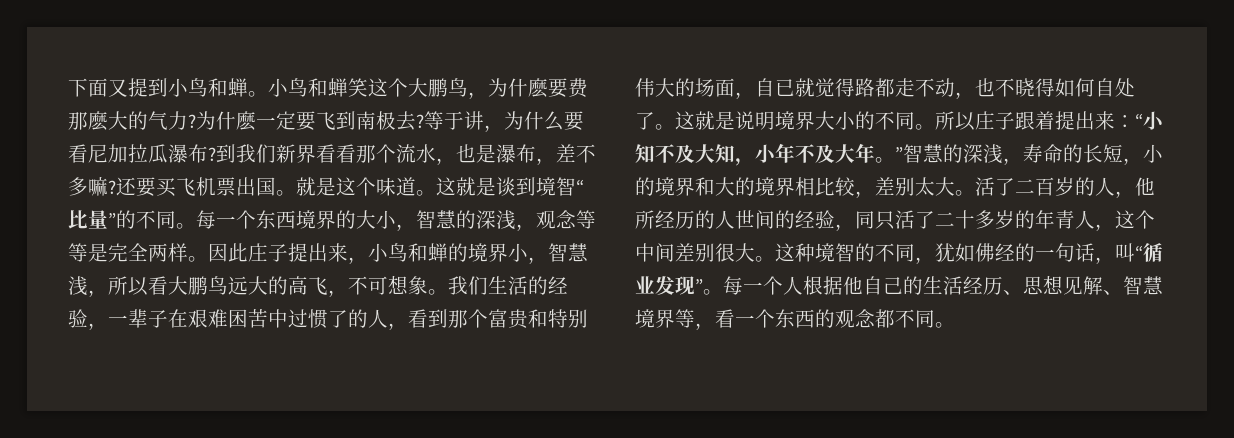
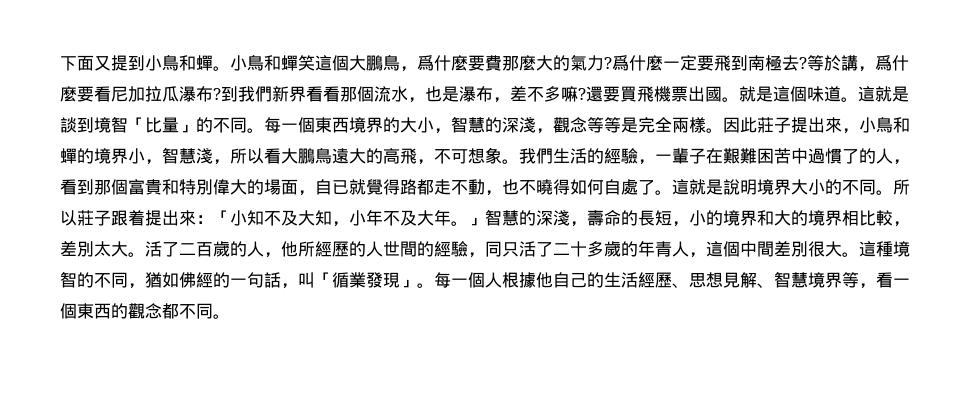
[188,78,588,99] [68,111,564,132] 鸟和蝉。小鸟和蝉笑这个大鹏鸟，为什麽要费那麽大的气力?为什麽一定要飞到南极去?等于讲，为什么 -> [162,54,909,72] [60,86,77,102] 鳥和蟬。小鳥和蟬笑這個大鵬鳥，爲什麼要費那麼大的氣力?爲什麼一定要飛到南極去?等於講，爲什麼
[256,144,276,163] 们 -> [255,86,272,102] 們
[376,144,396,163] 个 -> [357,86,374,102] 個
[116,177,584,197] [68,210,116,229] 还要买飞机票出国。就是这个味道。这就是谈到境智“比量” -> [586,85,909,102] [60,116,196,133] 還要買飛機票出國。就是這個味道。這就是談到境智「比量」
[236,210,276,229] 个东 -> [298,117,332,133] 個東
[496,210,556,231] 浅，观 -> [519,117,570,134] 淺，觀
[148,243,448,264] 两样。因此庄子提出来，小鸟和蝉 -> [672,117,910,134] [60,148,77,164] 兩樣。因此莊子提出來，小鳥和蟬
[68,276,88,296] 浅 -> [196,148,213,164] 淺
[188,275,568,297] [68,309,588,330] [635,78,715,97] 鹏鸟远大的高飞，不可想象。我们生活的经验，一辈子在艰难困苦中过惯了的人，看到那个富贵和特别伟大的场 -> [298,147,910,165] [60,179,281,195] 鵬鳥遠大的高飛，不可想象。我們生活的經驗，一輩子在艱難困苦中過慣了的人，看到那個富貴和特別偉大的場
[815,78,835,97] 觉 -> [366,179,383,195] 覺
[935,78,1135,99] [635,111,755,130] 动，也不晓得如何自处了。这就是说 -> [468,178,740,196] 動，也不曉得如何自處了。這就是說
[975,111,995,130] 庄 -> [77,210,94,226] 莊
[1095,111,1143,130] 来：“ -> [179,210,230,226] 來：「
[895,144,1103,165] ”智慧的深浅，寿命的长 -> [468,209,655,227] 」智慧的深淺，壽命的長
[835,177,915,198] 较，差别 -> [876,210,910,227] [60,241,94,257] 較，差別
[1055,177,1075,196] 岁 -> [213,241,230,257] 歲
[655,210,835,229] 经历的人世间的经验 -> [315,241,468,257] 經歷的人世間的經驗
[995,210,1015,229] 岁 -> [604,241,621,257] 歲
[1115,210,1155,229] [635,243,1163,264] [635,275,1083,295] 这个中间差别很大。这种境智的不同，犹如佛经的一句话，叫“循业发现”。每一个人根据他自己的生活经历、思想见 -> [706,240,910,257] [60,271,740,289] 這個中間差別很大。這種境智的不同，猶如佛經的一句話，叫「循業發現」。每一個人根據他自己的生活經歷、思想見
[755,309,855,328] 个东西的观 -> [60,303,145,319] 個東西的觀

